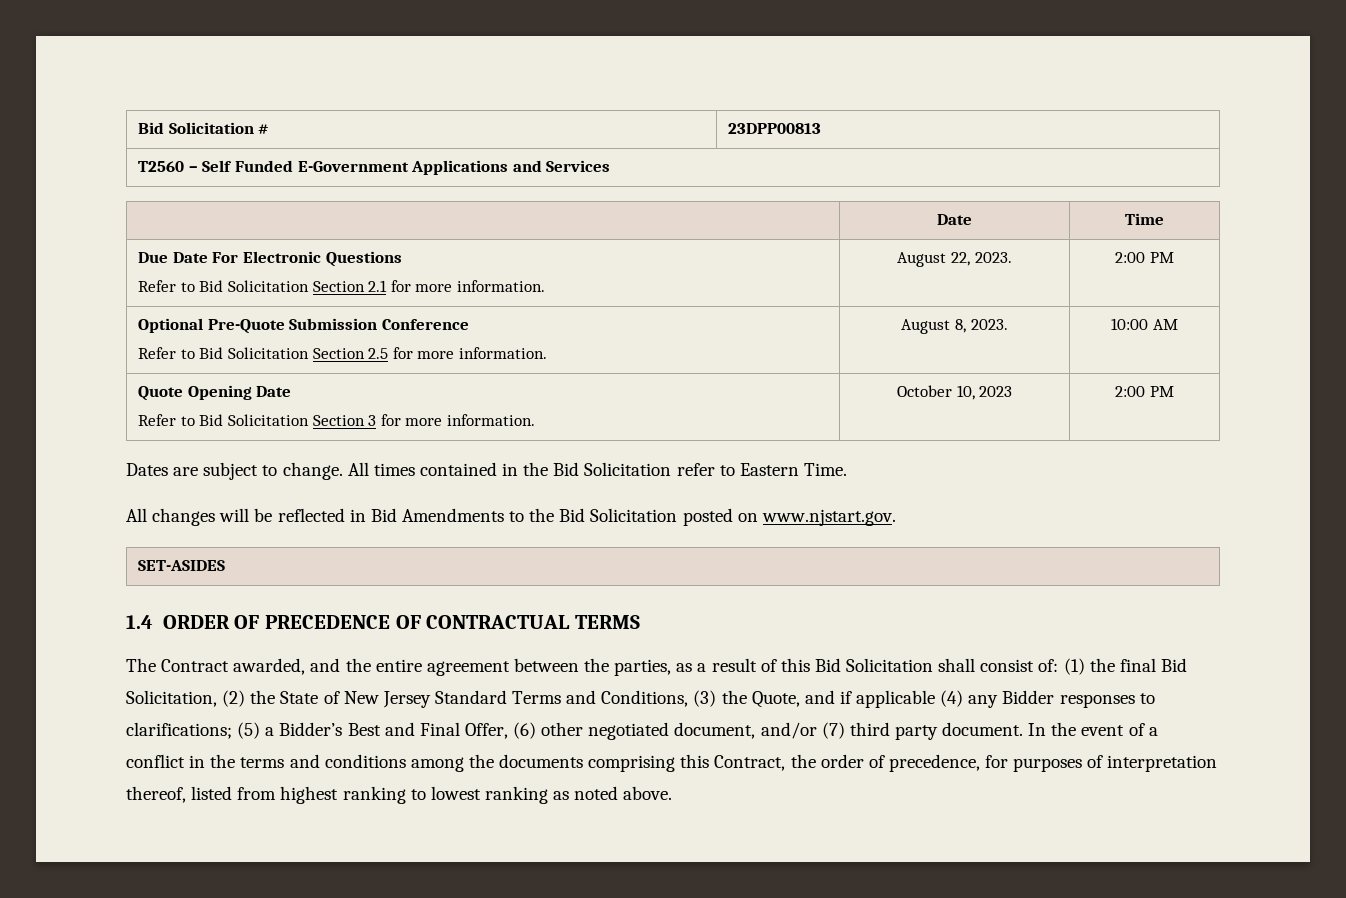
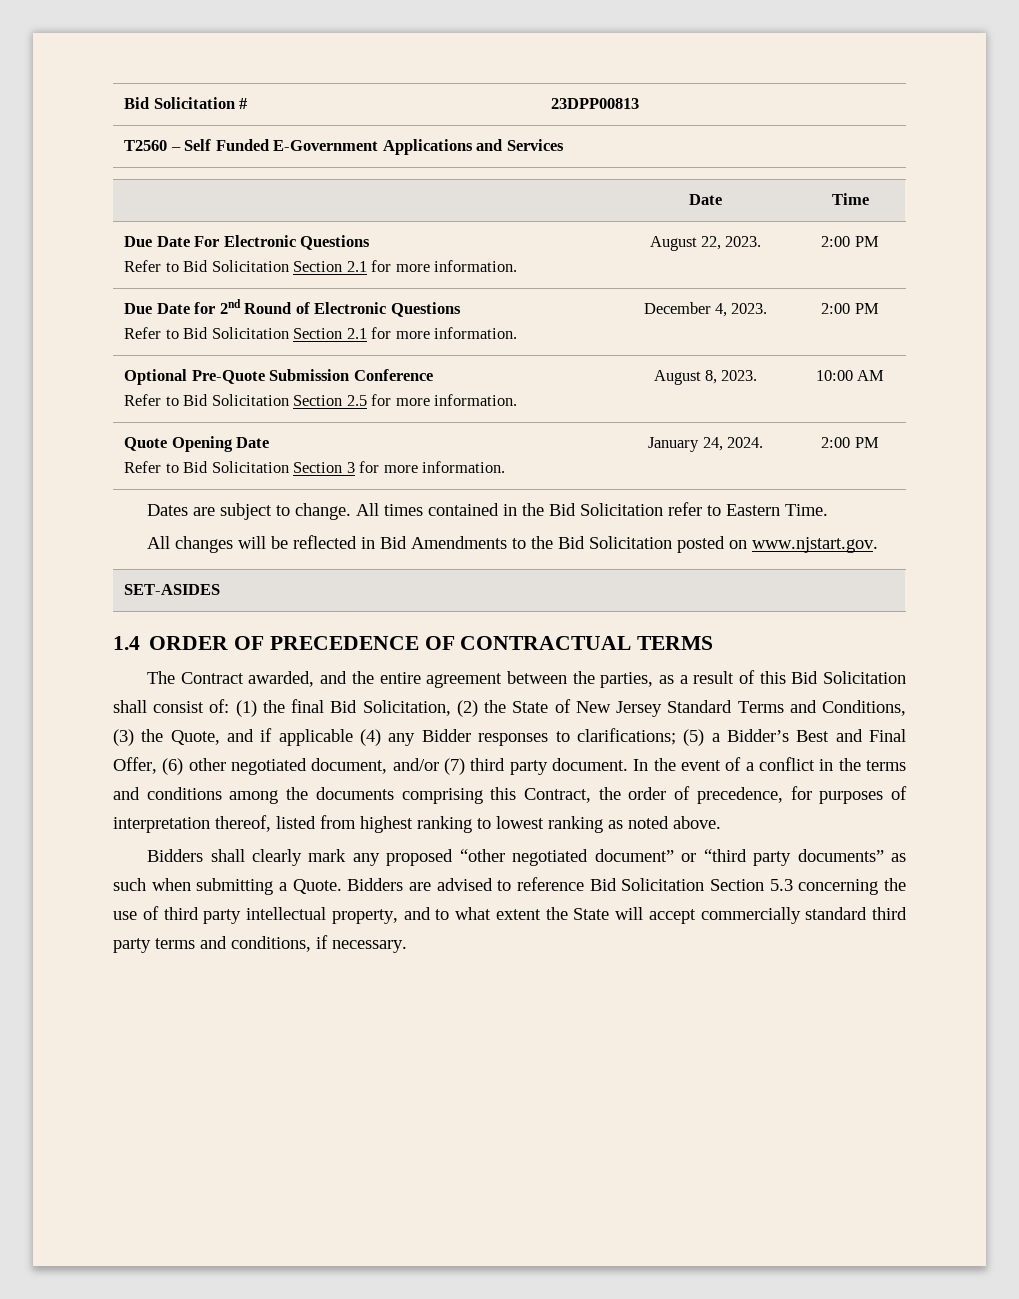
(1174, 257) none -> [124,299,461,317] [124,327,518,339] [643,302,768,317] [821,303,879,314] // Due Date for 2nd Round of Electronic Questions // Refer to Bid Solicitation Section 2.1 for more information. | December 4, 2023. | 2:00 PM
[896,385,1013,400] October 10, 2023 -> [648,437,763,452] January 24, 2024.
(673, 793) none -> [147,849,907,866] [113,877,906,895] [113,906,907,924] [113,935,407,953] // Bidders shall clearly mark any proposed “other negotiated document” or “third party documents” as such when submitting a Quote. Bidders are advised to reference Bid Solicitation Section 5.3 concerning the use of third party intellectual property, and to what extent the State will accept commercially standard third party terms and conditions, if necessary.

